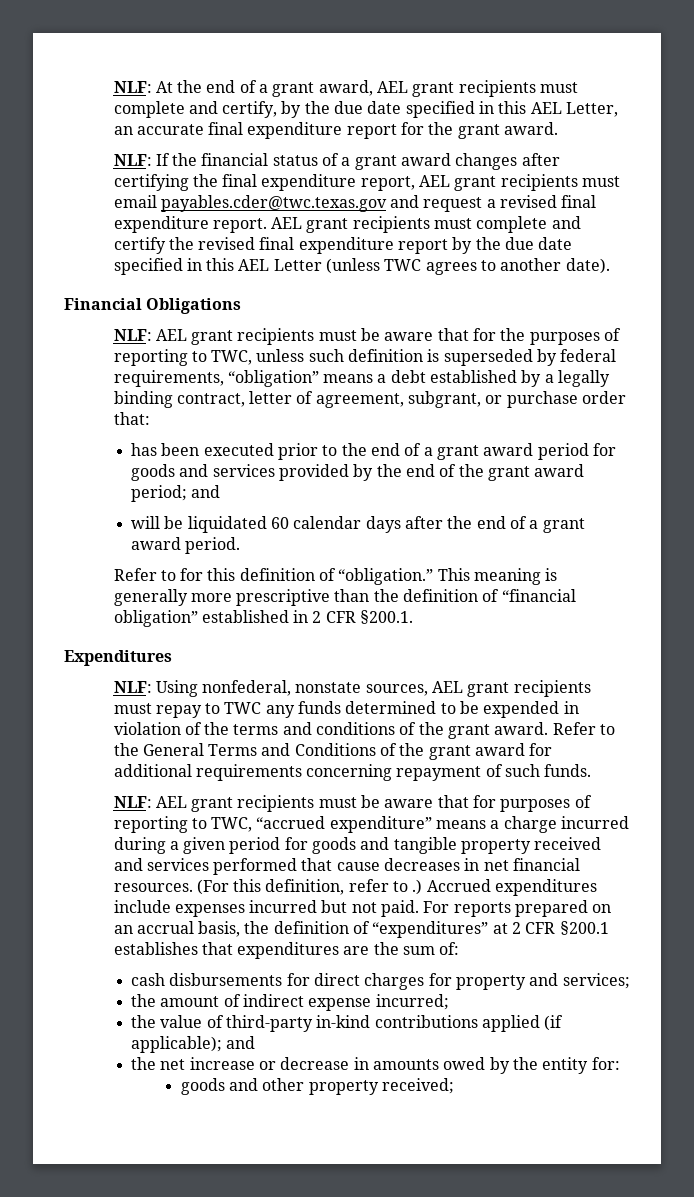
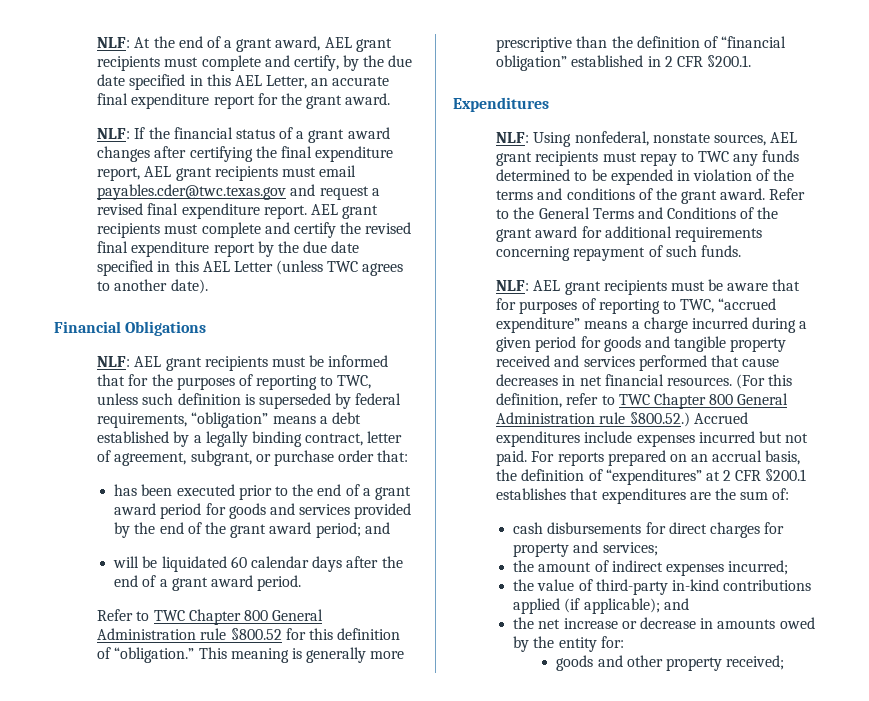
[384,332,434,341] aware -> [328,355,389,367] informed
(176, 575) none -> [153,609,324,625] [97,628,282,640] TWC Chapter 800 General Administration rule §800.52
[412,879,423,895] .) -> [618,393,789,409] [496,412,690,427] TWC Chapter 800 General Administration rule §800.52.)
[308,998,372,1011] expense -> [665,563,724,576] expenses

